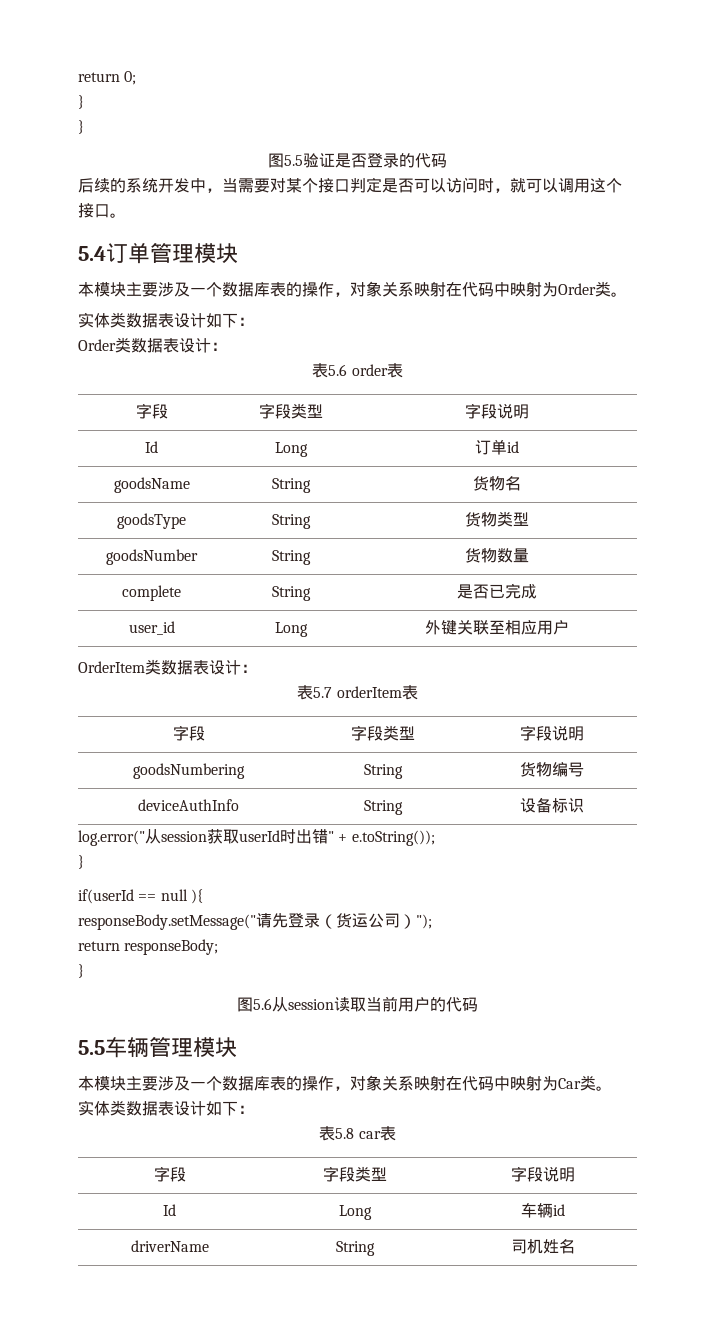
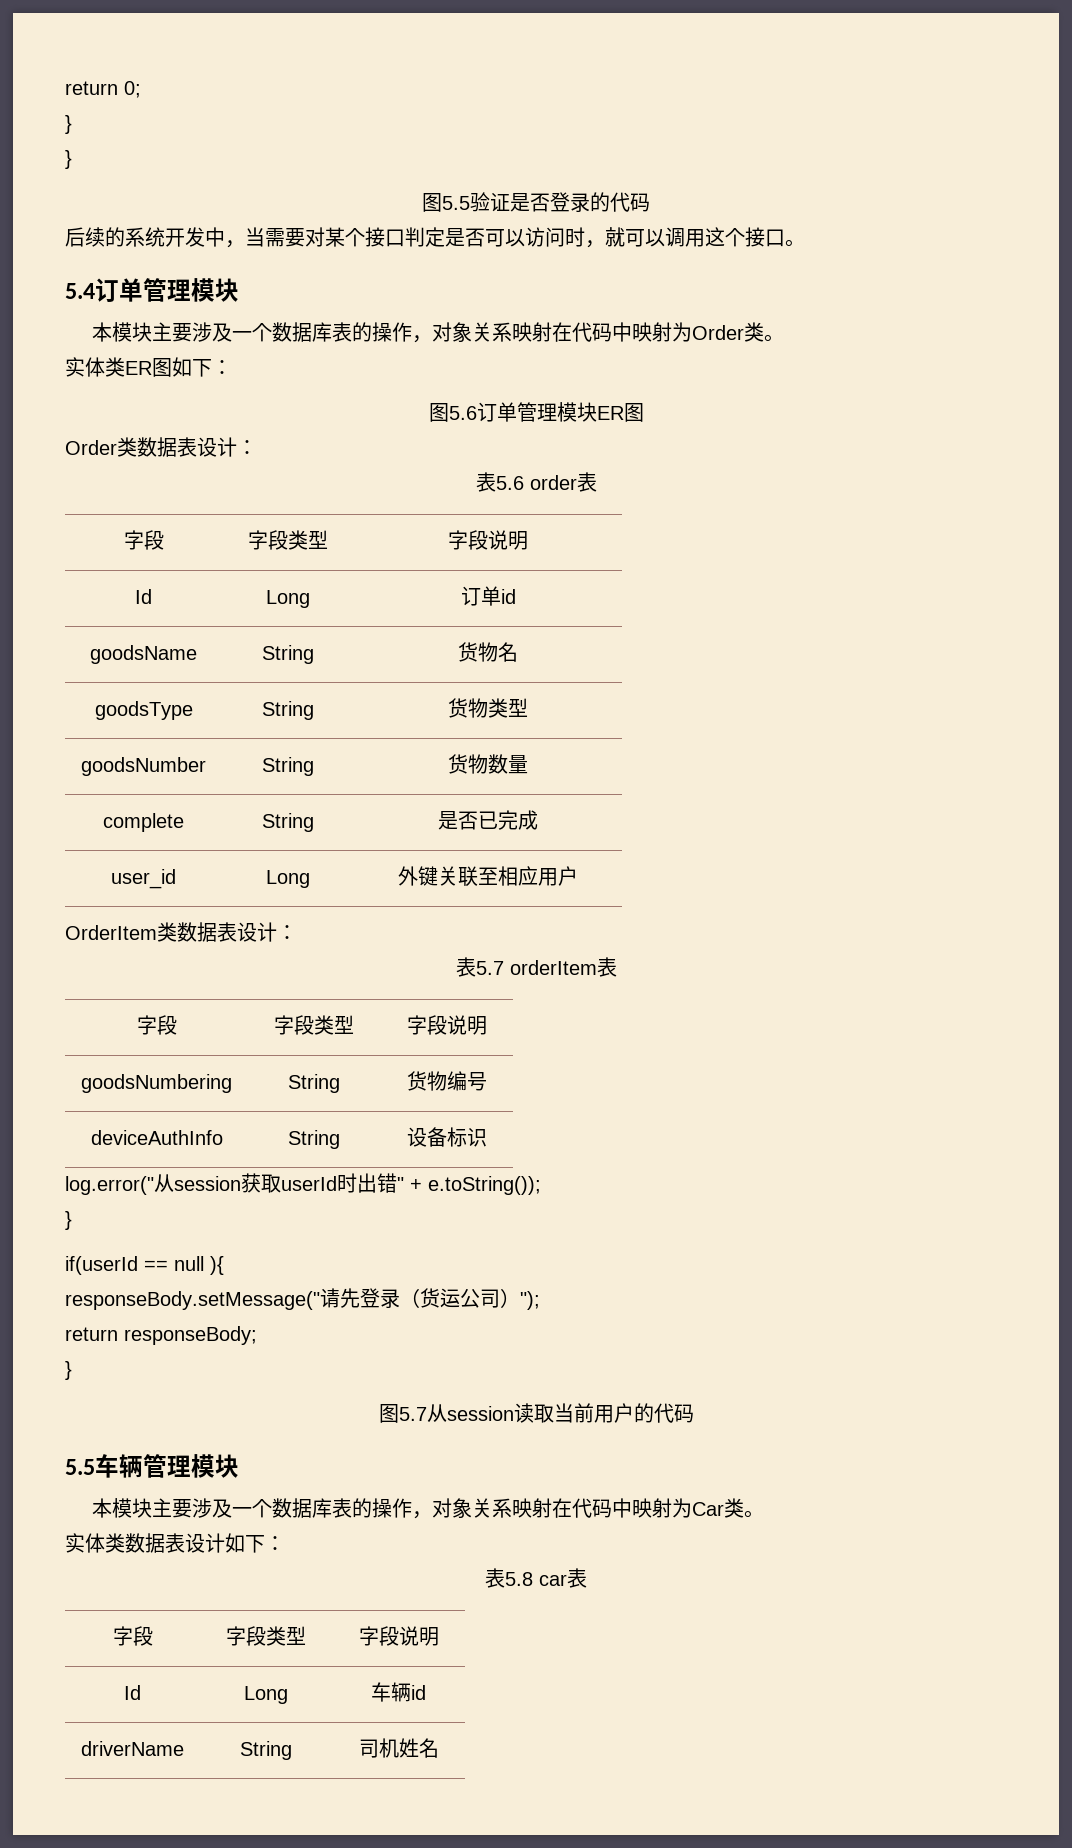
[126,313,254,328] 数据表设计如下： -> [125,357,232,377] [428,402,644,422] ER图如下： // 图5.6订单管理模块ER图
[253,998,272,1010] 5.6 -> [398,1407,427,1421] 5.7

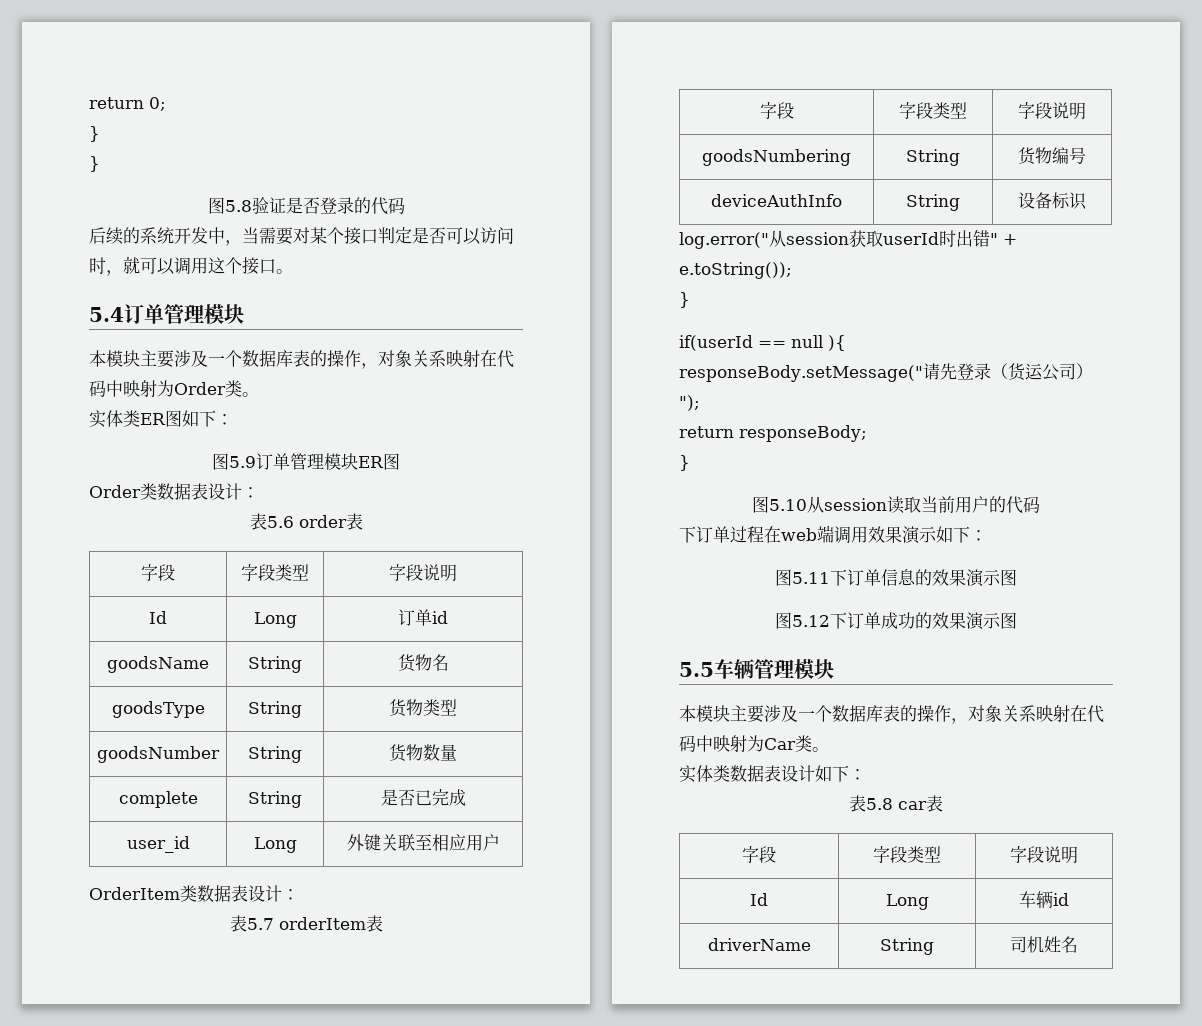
[442,196,470,210] 5.5 -> [224,200,252,212] 5.8
[448,406,477,420] 5.6 -> [229,456,256,468] 5.9
[398,1407,427,1421] 5.7 -> [769,499,807,511] 5.10
(694, 1413) none -> [679,525,987,544] [775,569,1017,587] [775,612,1017,630] // 下订单过程在web端调用效果演示如下： // 图5.11下订单信息的效果演示图 // 图5.12下订单成功的效果演示图

